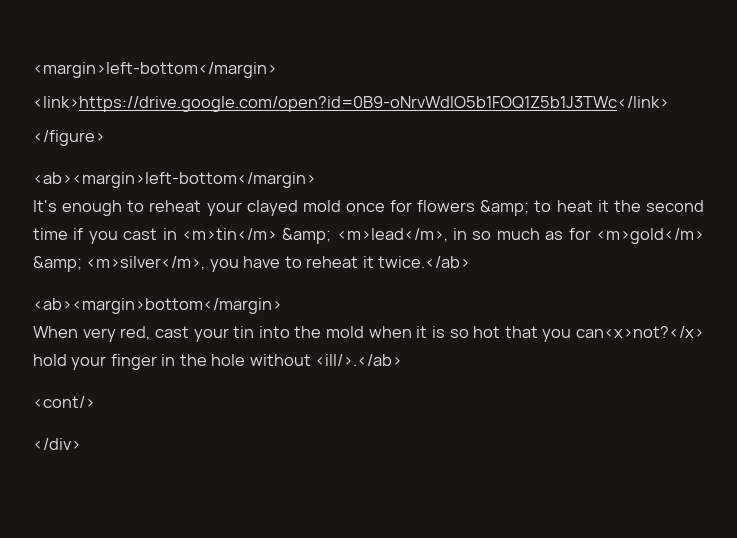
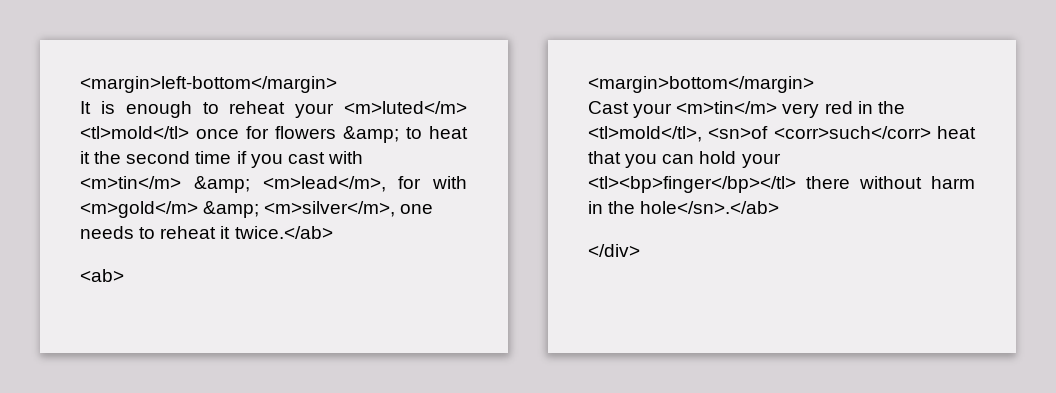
[33,96,669,112] [33,130,105,146] [33,172,316,188] [33,200,57,212] <link>https://drive.google.com/open?id=0B9-oNrvWdlO5b1FOQ1Z5b1J3TWc</link> // </figure> // <ab><margin>left-bottom</margin> // It's -> [80,101,115,114] It is
[246,200,341,216] clayed mold -> [344,101,468,114] [80,126,189,139] <m>luted</m> <tl>mold</tl>
[162,228,177,240] in -> [327,151,363,164] with
[453,228,591,240] in so much as for -> [398,176,467,189] for with
[209,256,281,272] you have -> [400,204,434,214] [80,226,134,239] one needs
[33,298,282,314] [33,326,501,342] <ab><margin>bottom</margin> // When very red, cast your tin into the mold when it is so hot -> [80,269,124,282] [588,76,814,93] [588,101,905,118] [588,126,976,142] <ab> // <margin>bottom</margin> // Cast your <m>tin</m> very red in the <tl>mold</tl>, <sn>of <corr>such</corr> heat
[576,326,704,338] can<x>not?</x> -> [662,154,695,164] can
[110,354,403,370] [33,396,95,408] finger in the hole without <ill/>.</ab> // <cont/> -> [588,176,975,193] [588,201,780,214] <tl><bp>finger</bp></tl> there without harm in the hole</sn>.</ab>

